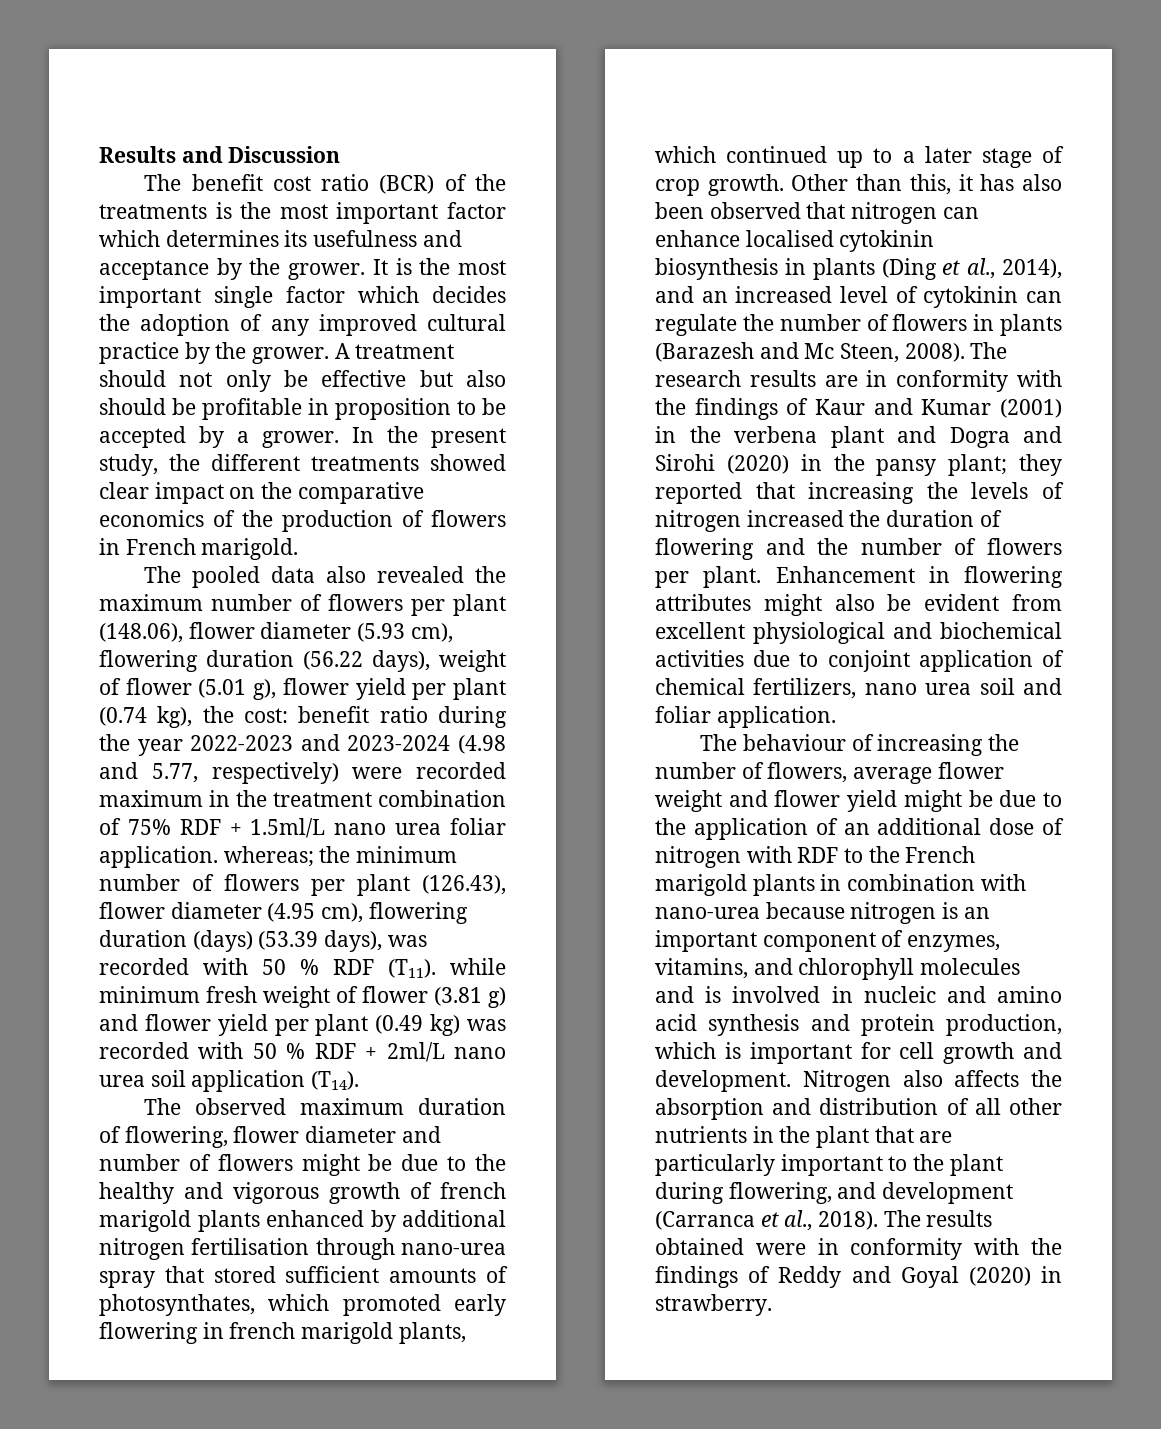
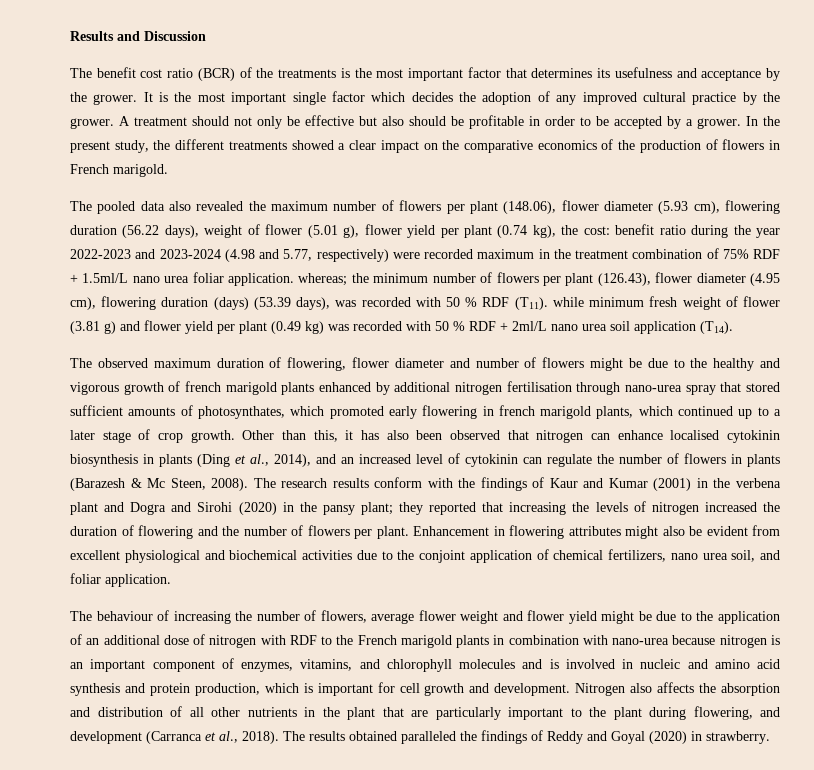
[99,230,160,247] which -> [505,68,527,78] that
[335,398,451,420] proposition -> [545,116,575,126] order
(506, 462) none -> [338,143,346,150] a
[759,342,799,359] and -> [130,478,142,488] &
[824,370,1009,392] are in conformity -> [374,477,423,488] conform
(819, 659) none -> [397,550,415,560] the
[979,678,1015,695] soil -> [731,550,756,562] soil,
[755,1238,1020,1260] were in conformity with -> [401,731,456,744] paralleled

